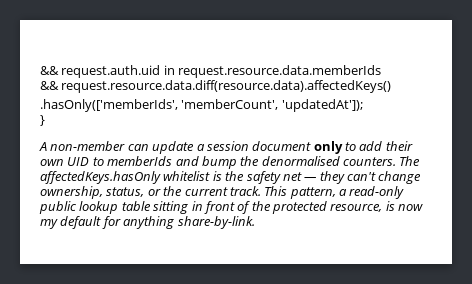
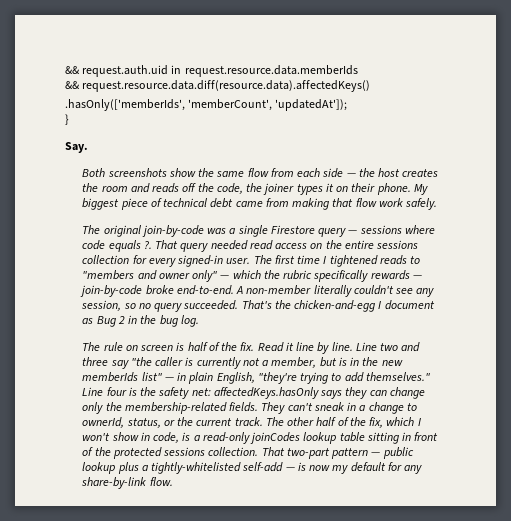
[39,141,413,154] [40,156,421,169] [40,171,422,184] [40,186,103,199] A non-member can update a session document only to add their own UID to memberIds and bump the denormalised counters. The affectedKeys.hasOnly whitelist is the safety net — they can't change ownership, -> [65,142,88,153] [82,168,439,178] [82,183,428,195] [82,198,438,210] [82,225,435,237] [82,240,419,252] [82,255,421,267] [82,270,422,282] [80,285,435,297] [81,300,435,312] [82,315,199,327] [82,342,421,354] [82,357,403,369] [82,372,430,384] [82,387,425,399] [82,402,417,414] [82,417,125,428] Say. // Both screenshots show the same flow from each side — the host creates the room and reads off the code, the joiner types it on their phone. My biggest piece of technical debt came from making that flow work safely. // The original join-by-code was a single Firestore query — sessions where code equals ?. That query needed read access on the entire sessions collection for every signed-in user. The first time I tightened reads to "members and owner only" — which the rubric specifically rewards — join-by-code broke end-to-end. A non-member literally couldn't see any session, so no query succeeded. That's the chicken-and-egg I document as Bug 2 in the bug log. // The rule on screen is half of the fix. Read it line by line. Line two and three say "the caller is currently not a member, but is in the new memberIds list" — in plain English, "they're trying to add themselves." Line four is the safety net: affectedKeys.hasOnly says they can change only the membership-related fields. They can't sneak in a change to ownerId,
[264,186,336,199] This pattern, -> [265,417,421,428] [82,432,191,443] The other half of the fix, which I won't show in code, is
[39,201,76,214] public -> [250,432,301,444] joinCodes
[330,204,383,212] resource, -> [163,447,414,459] [82,462,295,474] sessions collection. That two-part pattern — public lookup plus a tightly-whitelisted self-add —
[123,216,255,229] anything share-by-link. -> [404,465,423,474] [81,477,173,489] any share-by-link flow.

